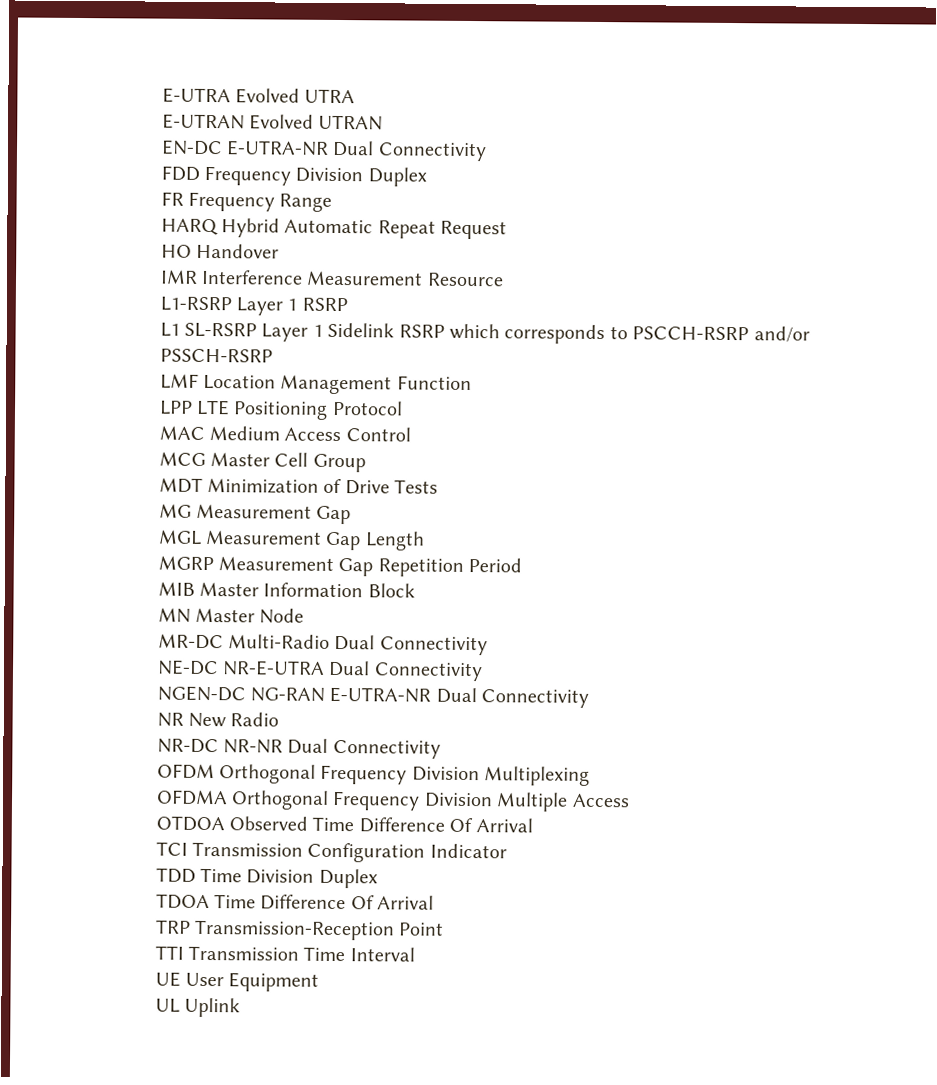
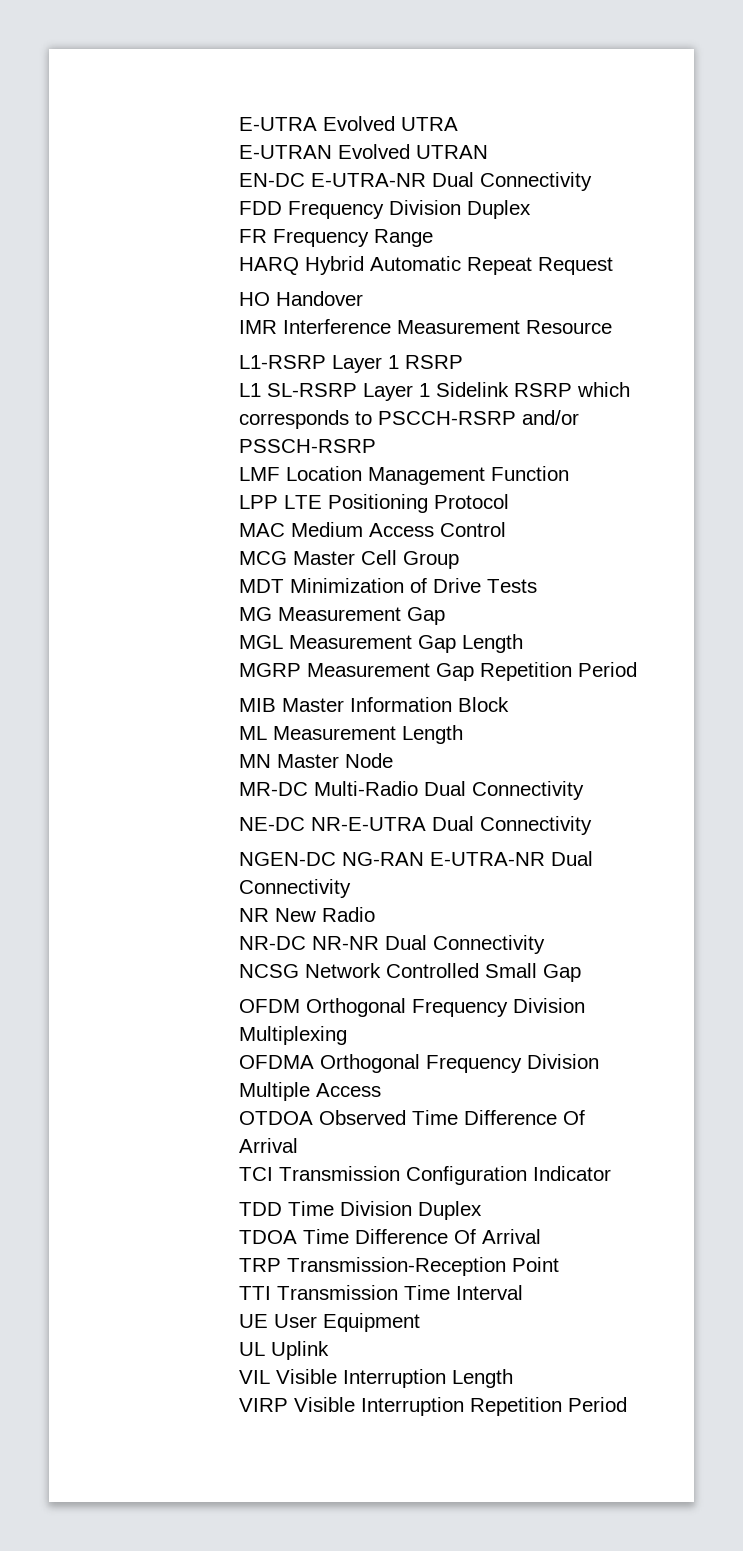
(415, 590) none -> [238,725,463,744] // ML Measurement Length
(441, 749) none -> [238,963,581,982] // NCSG Network Controlled Small Gap
(241, 1007) none -> [238,1369,513,1388] [238,1397,627,1416] // VIL Visible Interruption Length // VIRP Visible Interruption Repetition Period

